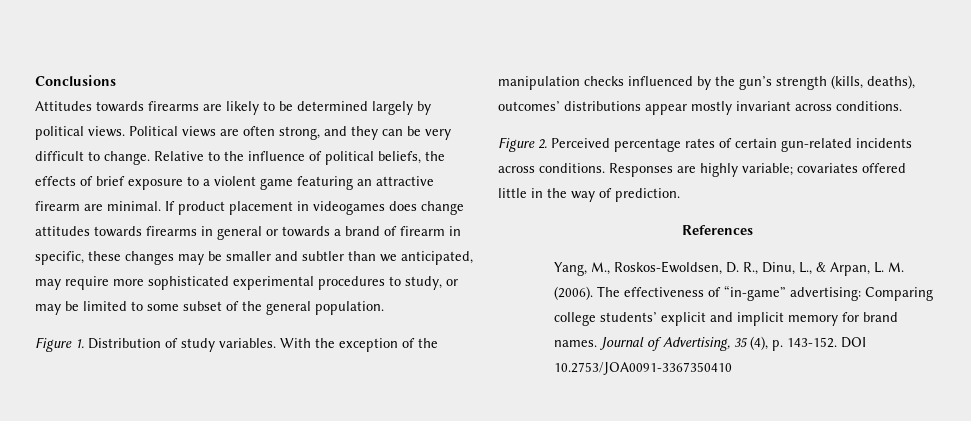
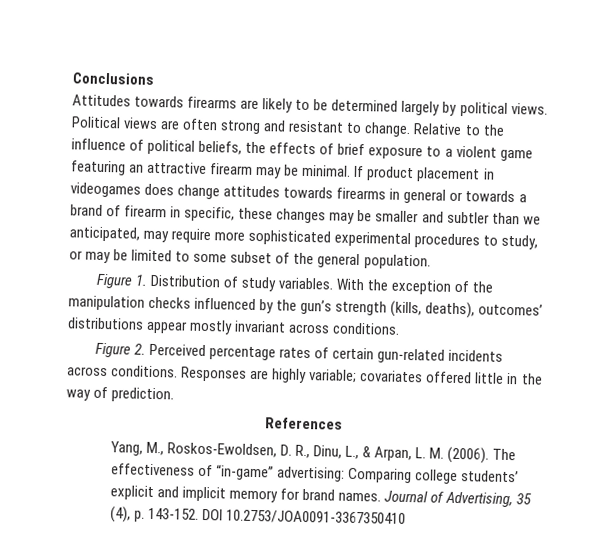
[279,126,451,140] [35,151,84,161] strong, and they can be very difficult -> [220,120,345,135] strong and resistant
[84,204,103,211] are -> [255,164,300,179] may be

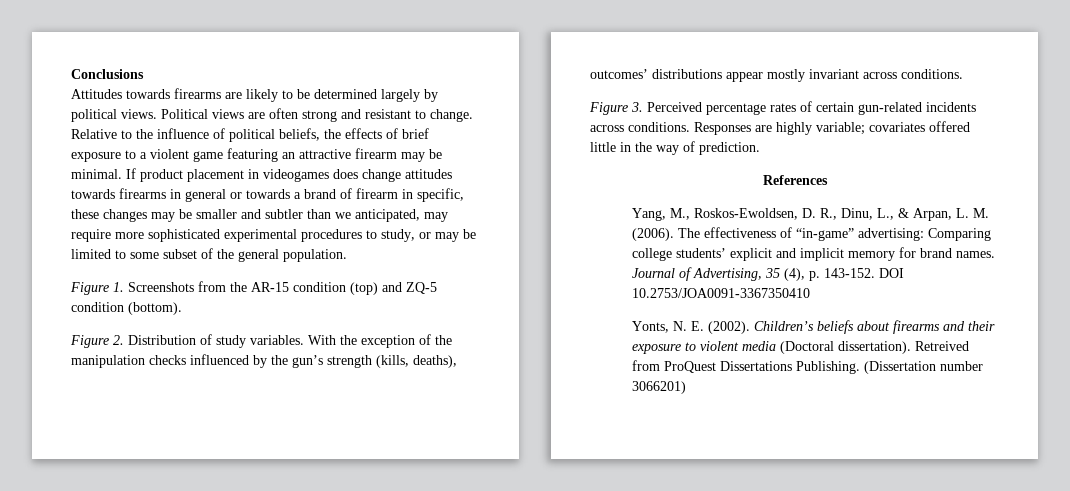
(148, 280) none -> [128,281,437,295] [71,302,182,315] [70,335,124,348] Screenshots from the AR-15 condition (top) and ZQ-5 condition (bottom). // Figure 2.
[133,343,146,355] 2. -> [631,102,643,112] 3.
(406, 517) none -> [632,320,996,334] [632,341,970,354] [632,360,984,374] [632,381,687,394] // Yonts, N. E. (2002). Children’s beliefs about firearms and their exposure to violent media (Doctoral dissertation). Retreived from ProQuest Dissertations Publishing. (Dissertation number 3066201)

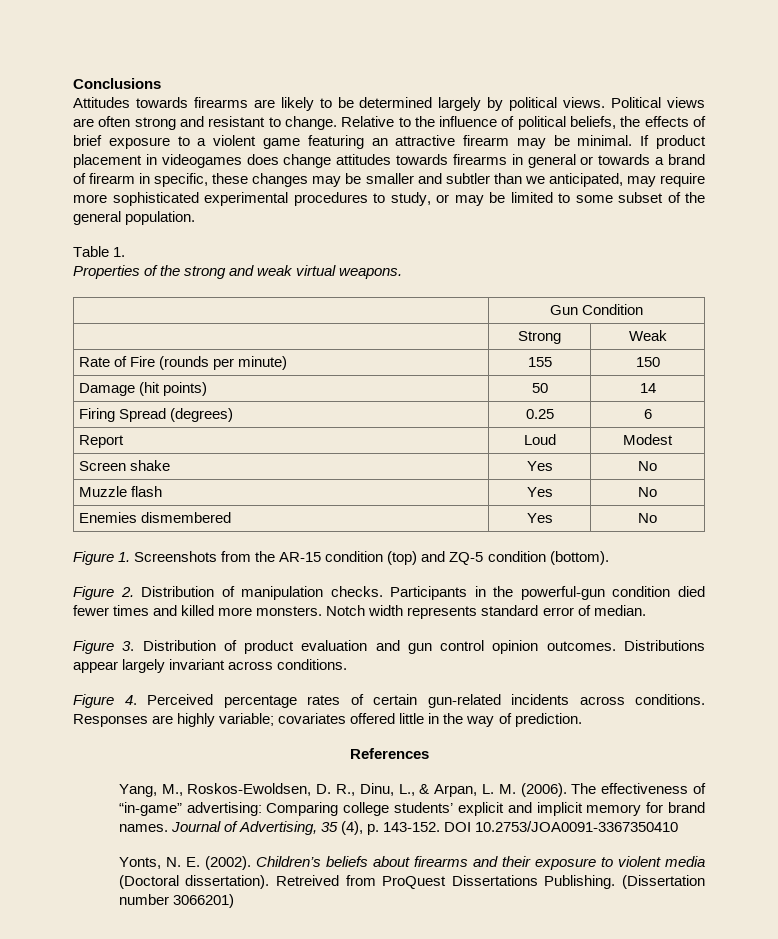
(347, 255) none -> [73,246,126,257] [73,265,403,279] [549,304,644,315] [518,331,561,344] [628,330,667,341] [79,356,288,370] [527,357,552,367] [635,357,660,367] [79,382,208,396] [531,383,548,393] [639,383,656,393] [79,408,234,422] [525,409,554,419] [643,409,652,419] [79,435,125,448] [523,434,556,445] [623,434,673,445] [79,460,171,471] [526,461,553,471] [638,461,657,471] [79,486,163,497] [526,487,553,497] [638,487,657,497] [79,512,232,523] [526,513,553,523] [638,513,657,523] // Table 1. // Properties of the strong and weak virtual weapons. // | Gun Condition // | Strong | Weak // Rate of Fire (rounds per minute) | 155 | 150 // Damage (hit points) | 50 | 14 // Firing Spread (degrees) | 0.25 | 6 // Report | Loud | Modest // Screen shake | Yes | No // Muzzle flash | Yes | No // Enemies dismembered | Yes | No
[216,334,452,348] [71,354,457,368] [590,69,805,82] study variables. With the exception of the manipulation checks influenced by the gun’s strength (kills, deaths), outcomes’ distributions appear mostly -> [241,586,705,600] [73,605,646,619] [73,640,705,654] [73,659,166,673] manipulation checks. Participants in the powerful-gun condition died fewer times and killed more monsters. Notch width represents standard error of median. // Figure 3. Distribution of product evaluation and gun control opinion outcomes. Distributions appear largely
[631,102,643,112] 3. -> [124,695,137,705] 4.

